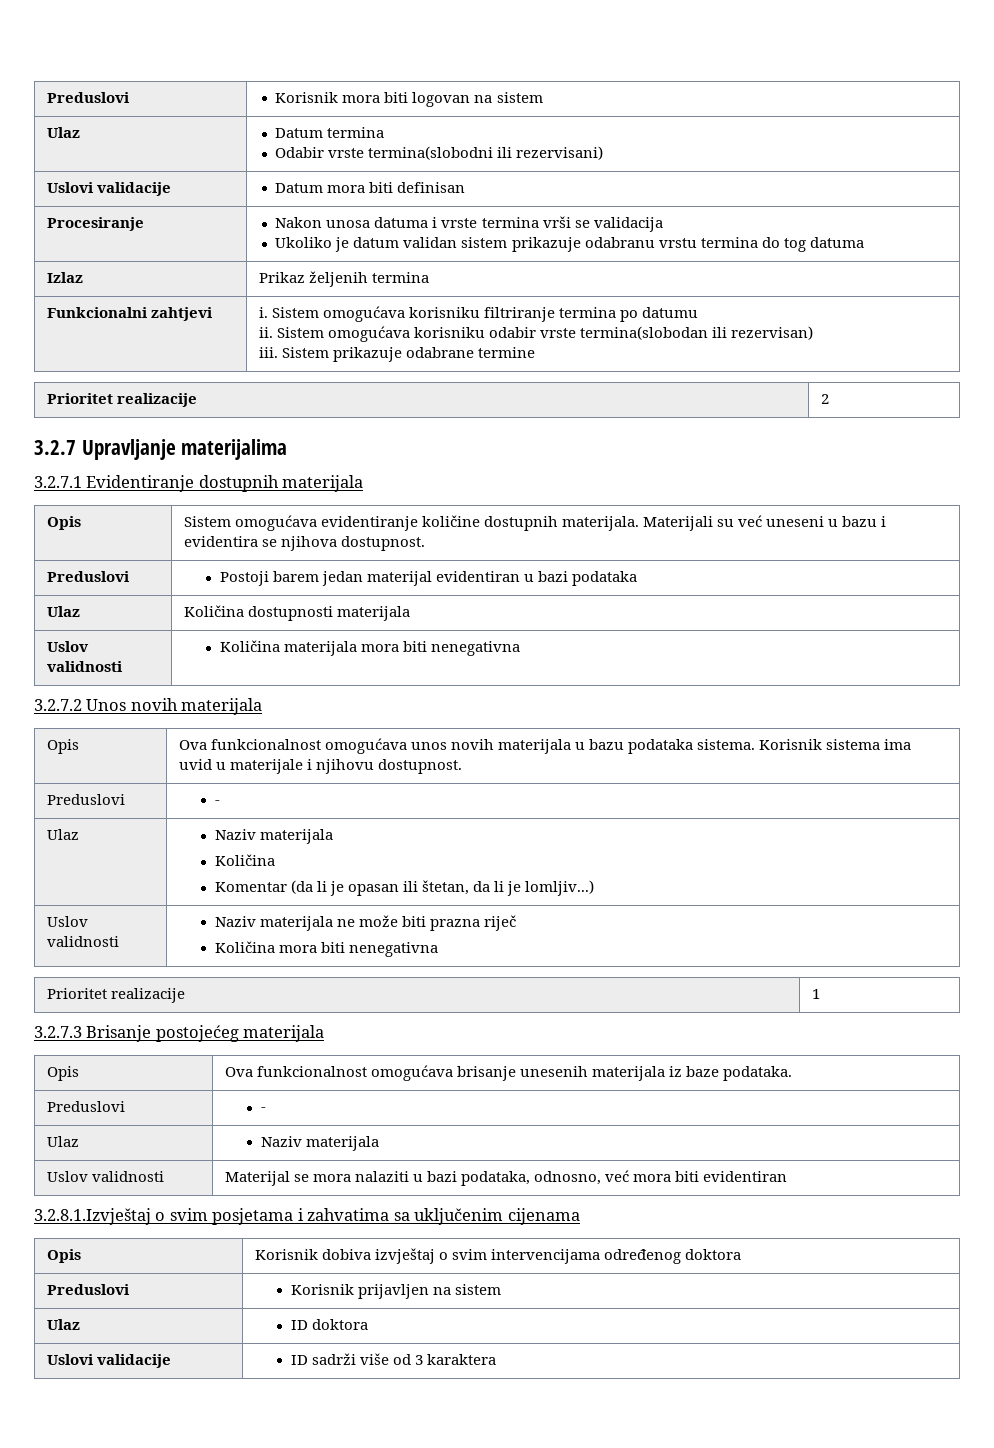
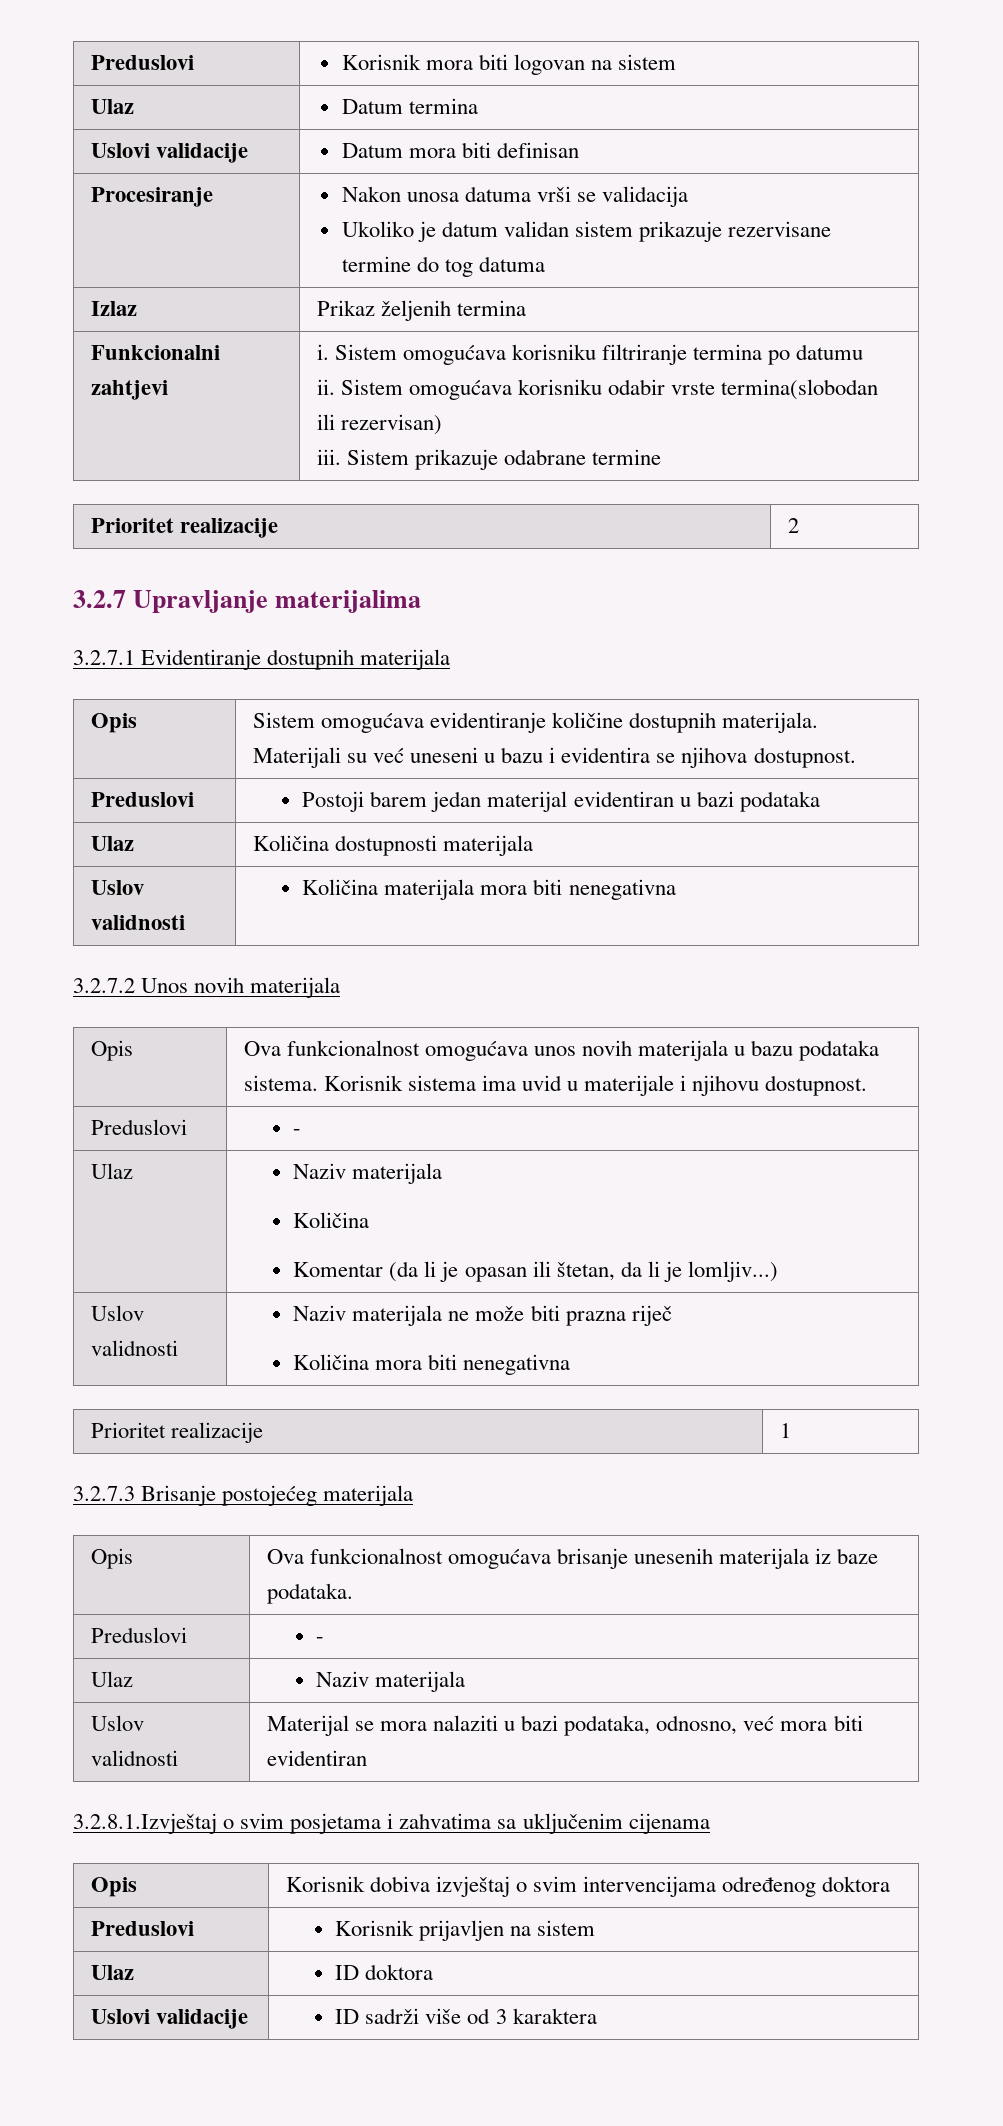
[275,146,604,160] // Odabir vrste termina(slobodni ili rezervisani) -> (478, 106) none
[432,217,539,228] i vrste termina -> (531, 194) none
[584,237,758,248] odabranu vrstu termina -> [727,221,831,237] [341,256,411,272] rezervisane termine

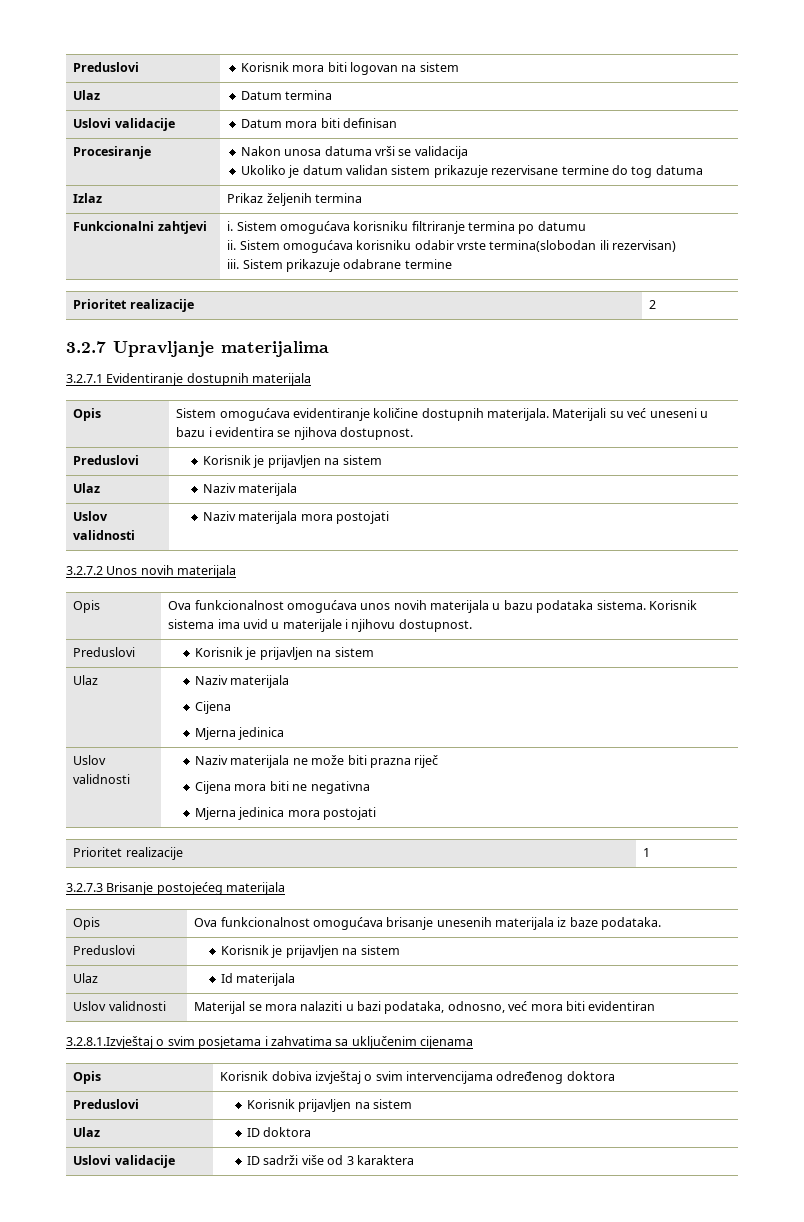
[302,791,820,812] [90,836,134,851] [252,835,533,856] [90,880,144,895] [90,915,185,930] [302,879,379,895] Postoji barem jedan materijal evidentiran u bazi podataka // Ulaz | Količina dostupnosti materijala // Uslov validnosti | Količina -> [203,455,382,468] [73,483,101,493] [203,483,298,496] [73,511,109,521] [73,530,136,540] [203,511,237,521] Korisnik je prijavljen na sistem // Ulaz | Naziv materijala // Uslov validnosti | Naziv
[533,879,676,900] biti nenegativna -> [336,511,390,524] postojati
[293,1129,302,1135] [90,1163,133,1179] [293,1163,443,1184] [293,1212,370,1228] [293,1261,778,1282] - // Ulaz | Naziv materijala // Količina // Komentar (da li je opasan ili štetan, da li je lomljiv...) -> [195,647,374,660] [73,675,99,685] [195,675,290,688] [195,701,232,714] [195,727,285,740] Korisnik je prijavljen na sistem // Ulaz | Naziv materijala // Cijena // Mjerna jedinica
[293,1354,571,1375] Količina mora biti nenegativna -> [195,781,370,794] [195,807,377,820] Cijena mora biti ne negativna // Mjerna jedinica mora postojati
[316,1637,325,1643] [90,1671,133,1687] [316,1671,370,1687] - // Ulaz | Naziv -> [221,945,400,958] [73,973,99,983] [221,973,234,983] Korisnik je prijavljen na sistem // Ulaz | Id

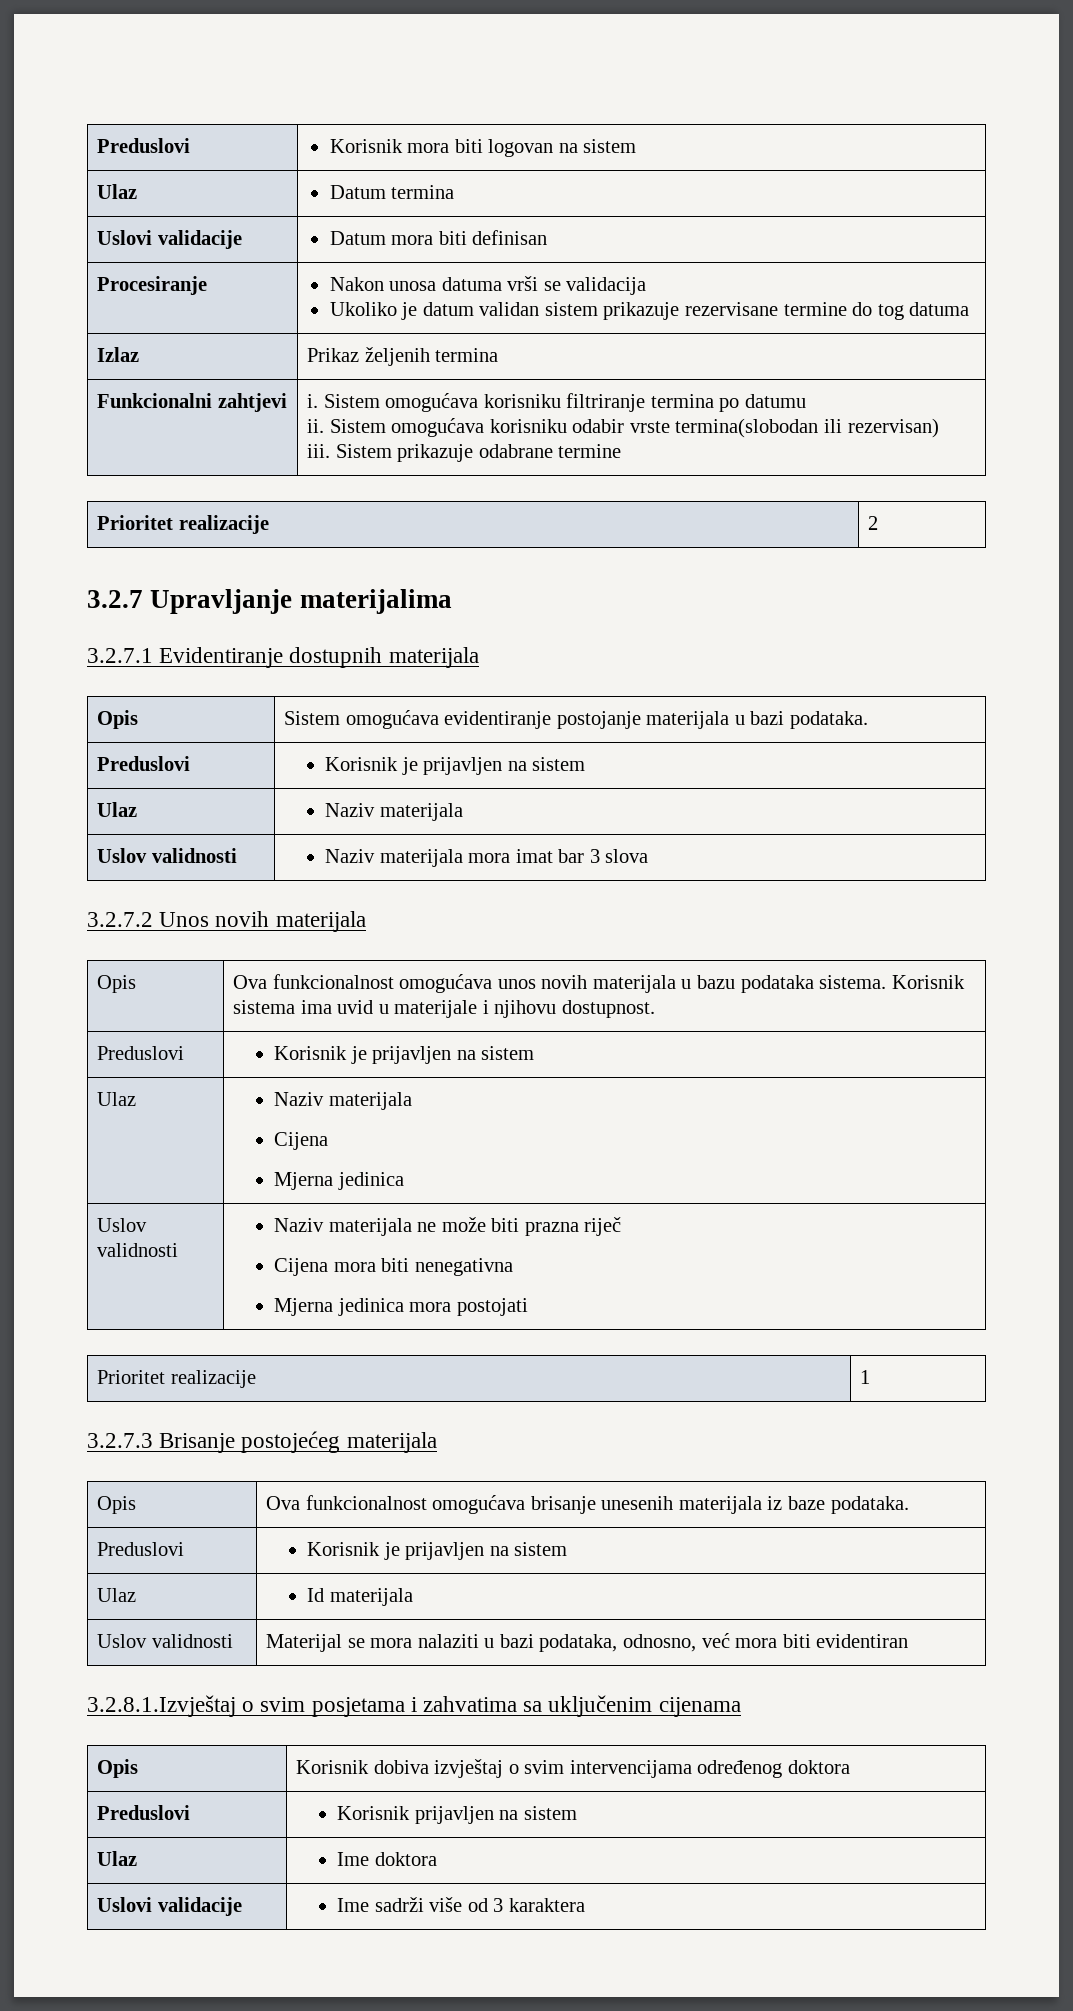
[373,408,708,421] [176,427,414,440] količine dostupnih materijala. Materijali su već uneseni u bazu i evidentira se njihova dostupnost. -> [556,711,869,729] postojanje materijala u bazi podataka.
[336,511,390,524] postojati -> [515,849,649,863] imat bar 3 slova
[292,781,370,794] ne negativna -> [414,1258,513,1276] nenegativna
[247,1128,261,1137] ID -> [337,1852,370,1866] Ime
[247,1156,261,1165] ID -> [337,1898,370,1912] Ime

